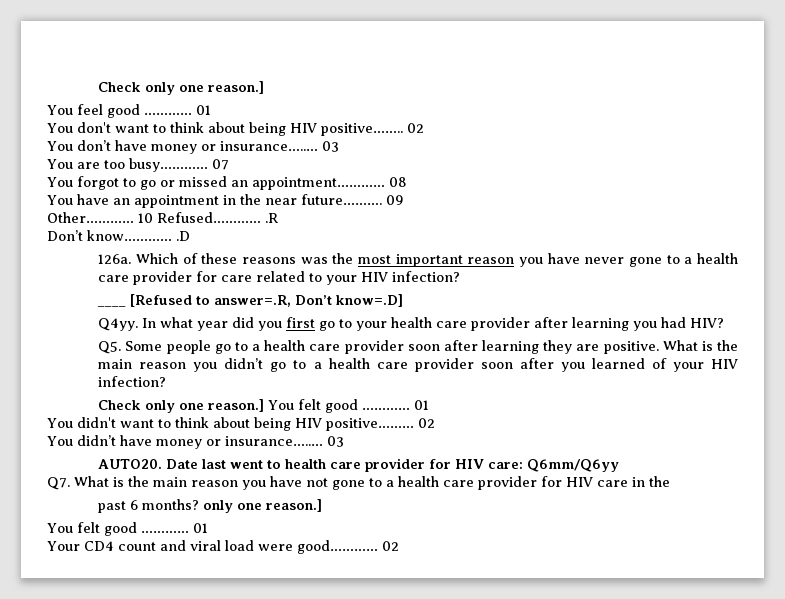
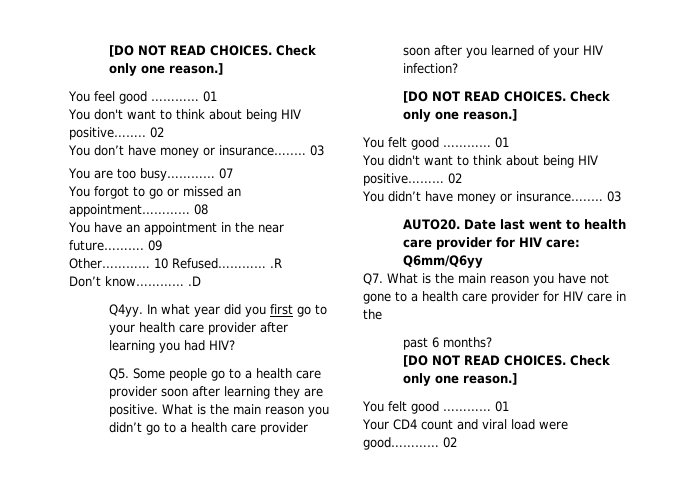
(98, 87) none -> [109,45,273,57] [DO NOT READ CHOICES.
[98,253,739,267] [98,271,461,285] [97,294,404,307] // 126a. Which of these reasons was the most important reason you have never gone to a health care provider for care related to your HIV infection? // ____ [Refused to answer=.R, Don’t know=.D] -> (201, 281) none
[98,399,265,413] Check only one reason.] -> [403,91,611,103] [403,109,518,122] [DO NOT READ CHOICES. Check only one reason.] //
(200, 504) none -> [403,355,611,367] // [DO NOT READ CHOICES. Check

